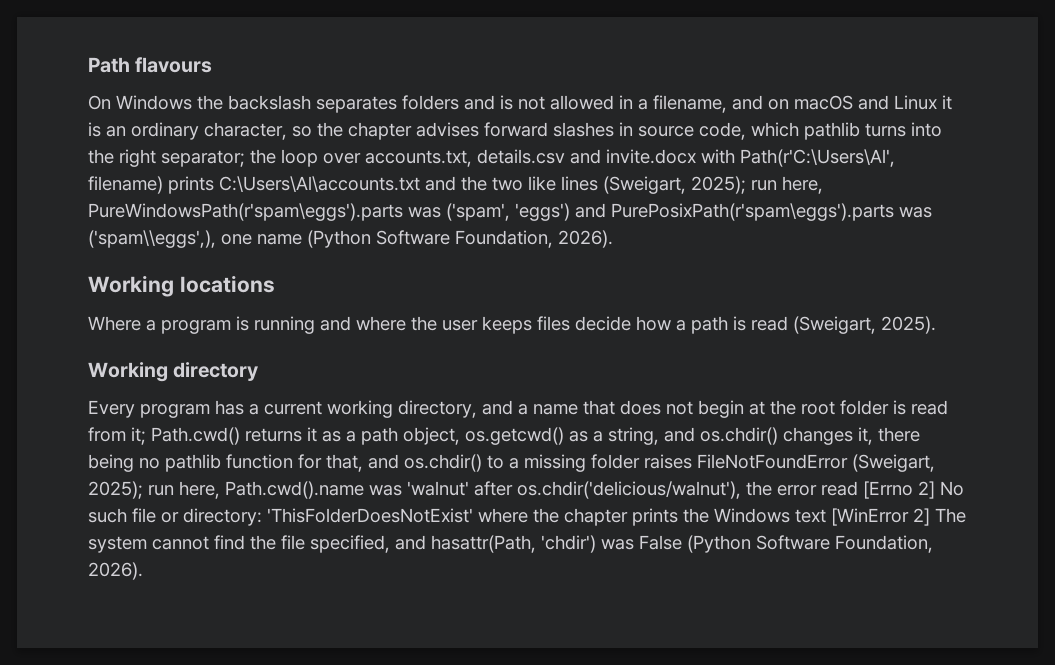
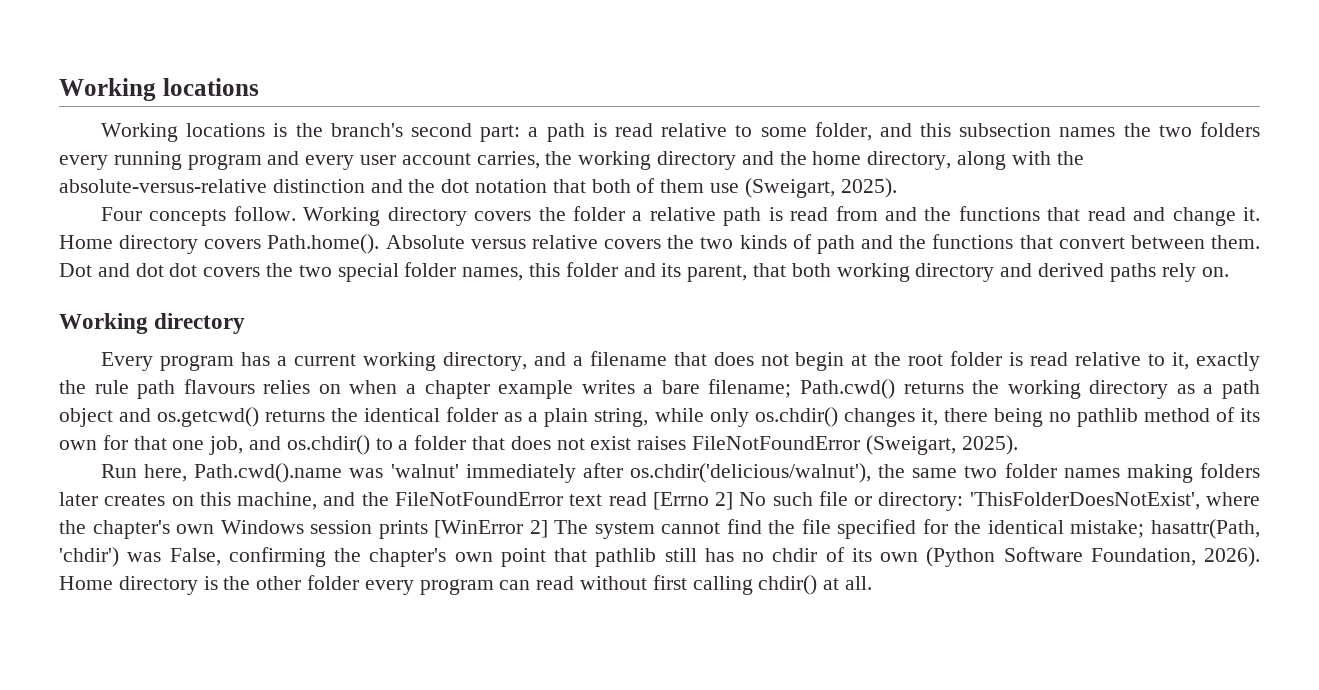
[88,57,213,73] [88,95,952,113] [88,122,942,140] [88,149,895,167] [88,176,823,194] [88,203,932,221] [88,230,613,248] [88,275,275,297] [88,316,936,334] Path flavours // On Windows the backslash separates folders and is not allowed in a filename, and on macOS and Linux it is an ordinary character, so the chapter advises forward slashes in source code, which pathlib turns into the right separator; the loop over accounts.txt, details.csv and invite.docx with Path(r'C:\Users\Al', filename) prints C:\Users\Al\accounts.txt and the two like lines (Sweigart, 2025); run here, PureWindowsPath(r'spam\eggs').parts was ('spam', 'eggs') and PurePosixPath(r'spam\eggs').parts was ('spam\\eggs',), one name (Python Software Foundation, 2026). // Working locations // Where a program is running and where the user keeps files decide how a path is read (Sweigart, 2025). -> [59,78,259,101] [101,122,1260,142] [59,151,1084,170] [59,178,897,198] [101,206,1260,226] [59,234,1260,254] [59,262,1229,282] Working locations // Working locations is the branch's second part: a path is read relative to some folder, and this subsection names the two folders every running program and every user account carries, the working directory and the home directory, along with the absolute-versus-relative distinction and the dot notation that both of them use (Sweigart, 2025). // Four concepts follow. Working directory covers the folder a relative path is read from and the functions that read and change it. Home directory covers Path.home(). Absolute versus relative covers the two kinds of path and the functions that convert between them. Dot and dot dot covers the two special folder names, this folder and its parent, that both working directory and derived paths rely on.
[533,404,578,415] name -> [589,351,667,366] filename
[88,427,695,445] from it; Path.cwd() returns it as a path object, os.getcwd() as a string, and -> [1075,352,1260,371] [59,379,1261,399] [59,407,749,427] relative to it, exactly the rule path flavours relies on when a chapter example writes a bare filename; Path.cwd() returns the working directory as a path object and os.getcwd() returns the identical folder as a plain string, while only
[226,454,640,472] function for that, and os.chdir() to a missing folder -> [1143,407,1260,422] [59,435,632,455] method of its own for that one job, and os.chdir() to a folder that does not exist
[88,481,174,499] 2025); run -> [961,435,1018,455] [101,464,138,478] 2025). // Run
(469, 488) none -> [465,464,576,483] immediately
[777,485,817,496] error -> [912,463,1260,483] [59,492,603,510] same two folder names making folders later creates on this machine, and the FileNotFoundError text
[267,508,826,526] 'ThisFolderDoesNotExist' where the chapter prints the Windows text -> [969,492,1261,510] [59,520,428,539] 'ThisFolderDoesNotExist', where the chapter's own Windows session prints
[310,535,933,553] [88,562,143,580] specified, and hasattr(Path, 'chdir') was False (Python Software Foundation, 2026). -> [837,519,1260,539] [59,547,1260,567] [59,575,873,595] specified for the identical mistake; hasattr(Path, 'chdir') was False, confirming the chapter's own point that pathlib still has no chdir of its own (Python Software Foundation, 2026). Home directory is the other folder every program can read without first calling chdir() at all.

